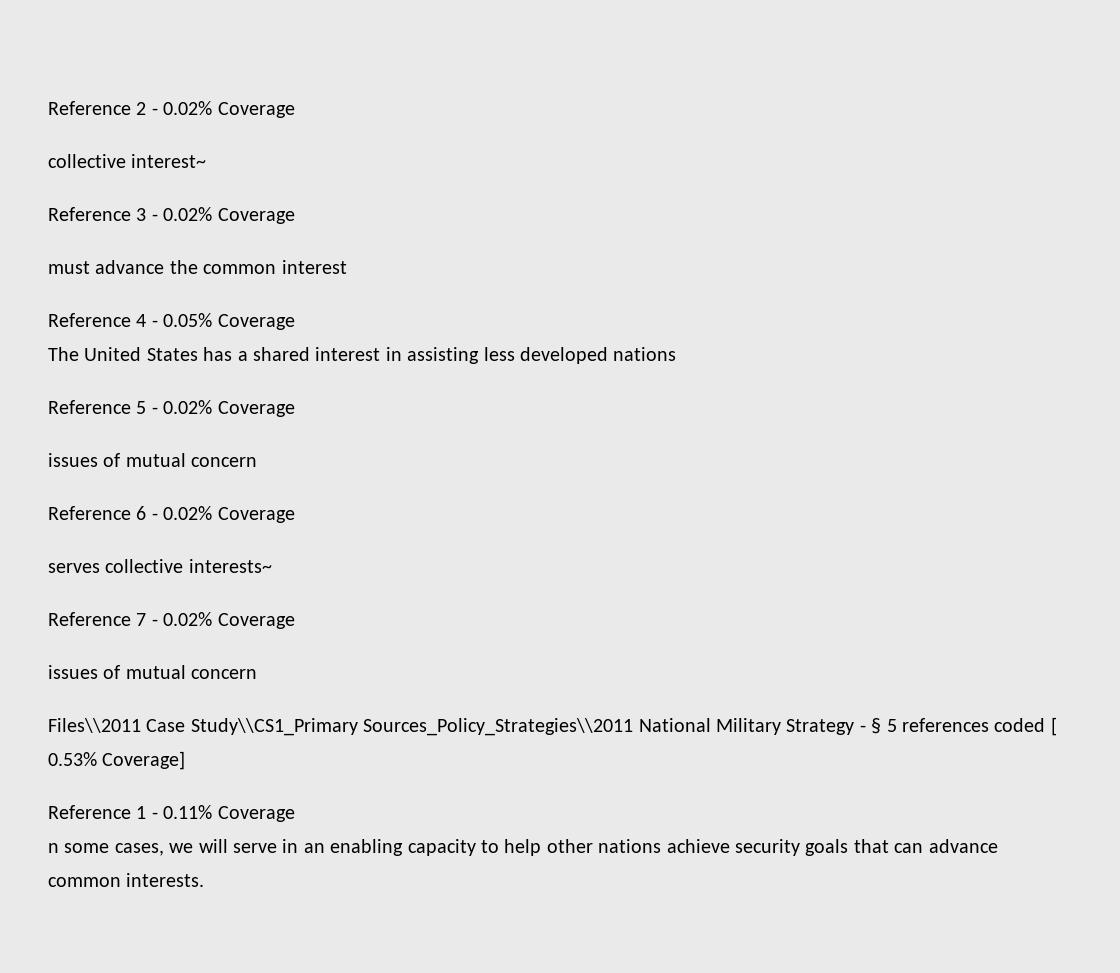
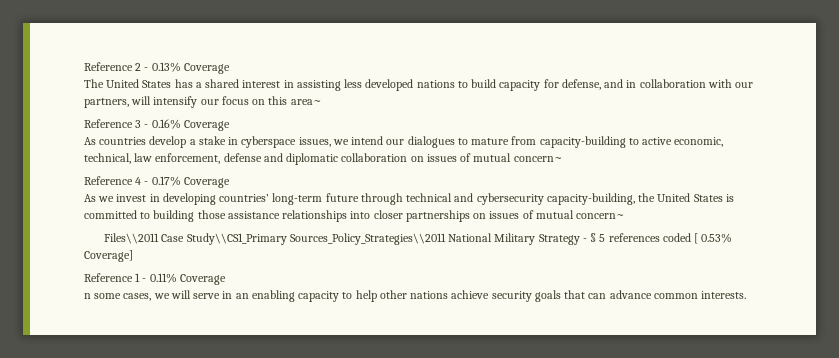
[163,101,295,118] [48,154,207,168] [48,207,295,224] [48,260,347,274] [48,313,213,327] 0.02% Coverage // collective interest~ // Reference 3 - 0.02% Coverage // must advance the common interest // Reference 4 - 0.05% -> [151,62,181,72] 0.13%
[48,400,295,417] [48,453,258,467] [48,506,295,523] [48,559,272,573] [48,612,295,629] [48,665,258,679] // Reference 5 - 0.02% Coverage // issues of mutual concern // Reference 6 - 0.02% Coverage // serves collective interests~ // Reference 7 - 0.02% Coverage // issues of mutual concern -> [457,79,754,91] [84,96,322,108] [84,119,230,131] [84,136,724,148] [84,153,563,165] [84,176,230,188] [84,193,734,205] [84,210,626,222] to build capacity for defense, and in collaboration with our partners, will intensify our focus on this area~ // Reference 3 - 0.16% Coverage // As countries develop a stake in cyberspace issues, we intend our dialogues to mature from capacity-building to active economic, technical, law enforcement, defense and diplomatic collaboration on issues of mutual concern~ // Reference 4 - 0.17% Coverage // As we invest in developing countries’ long-term future through technical and cybersecurity capacity-building, the United States is committed to building those assistance relationships into closer partnerships on issues of mutual concern~

